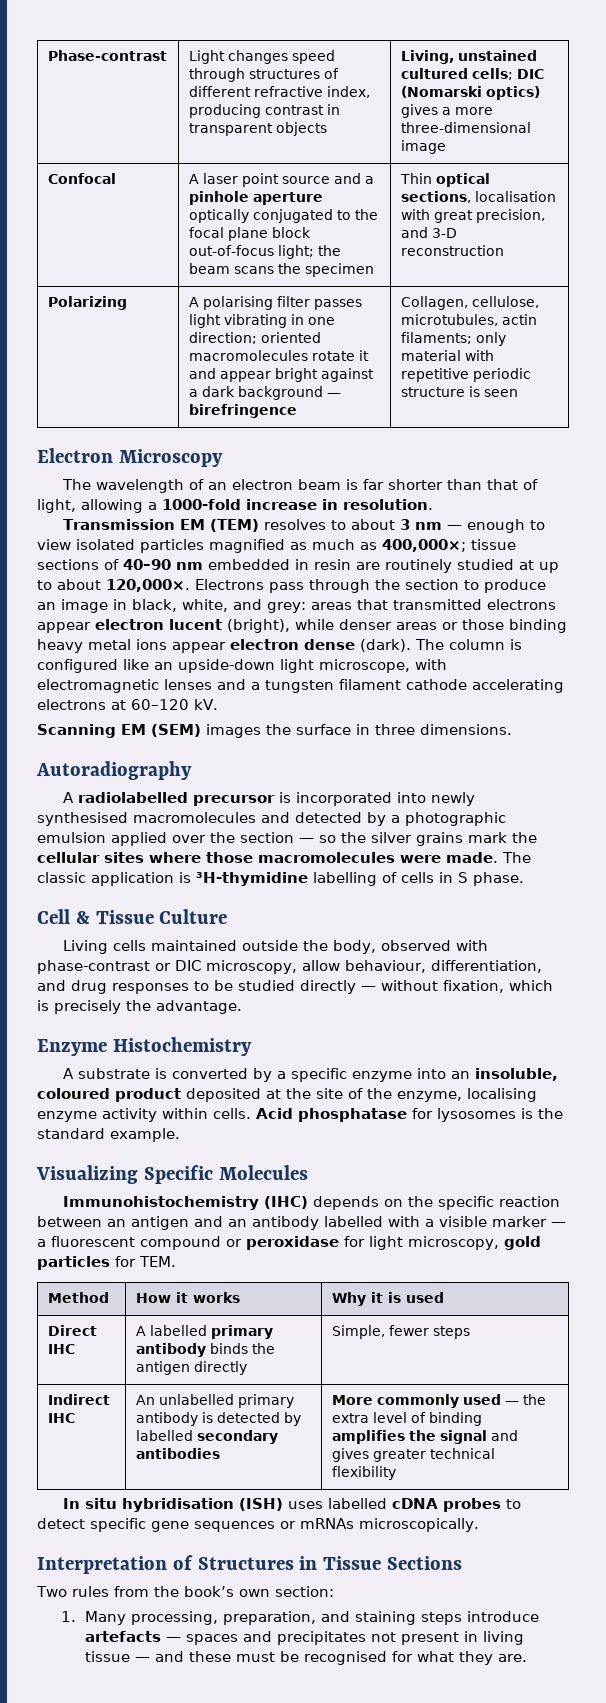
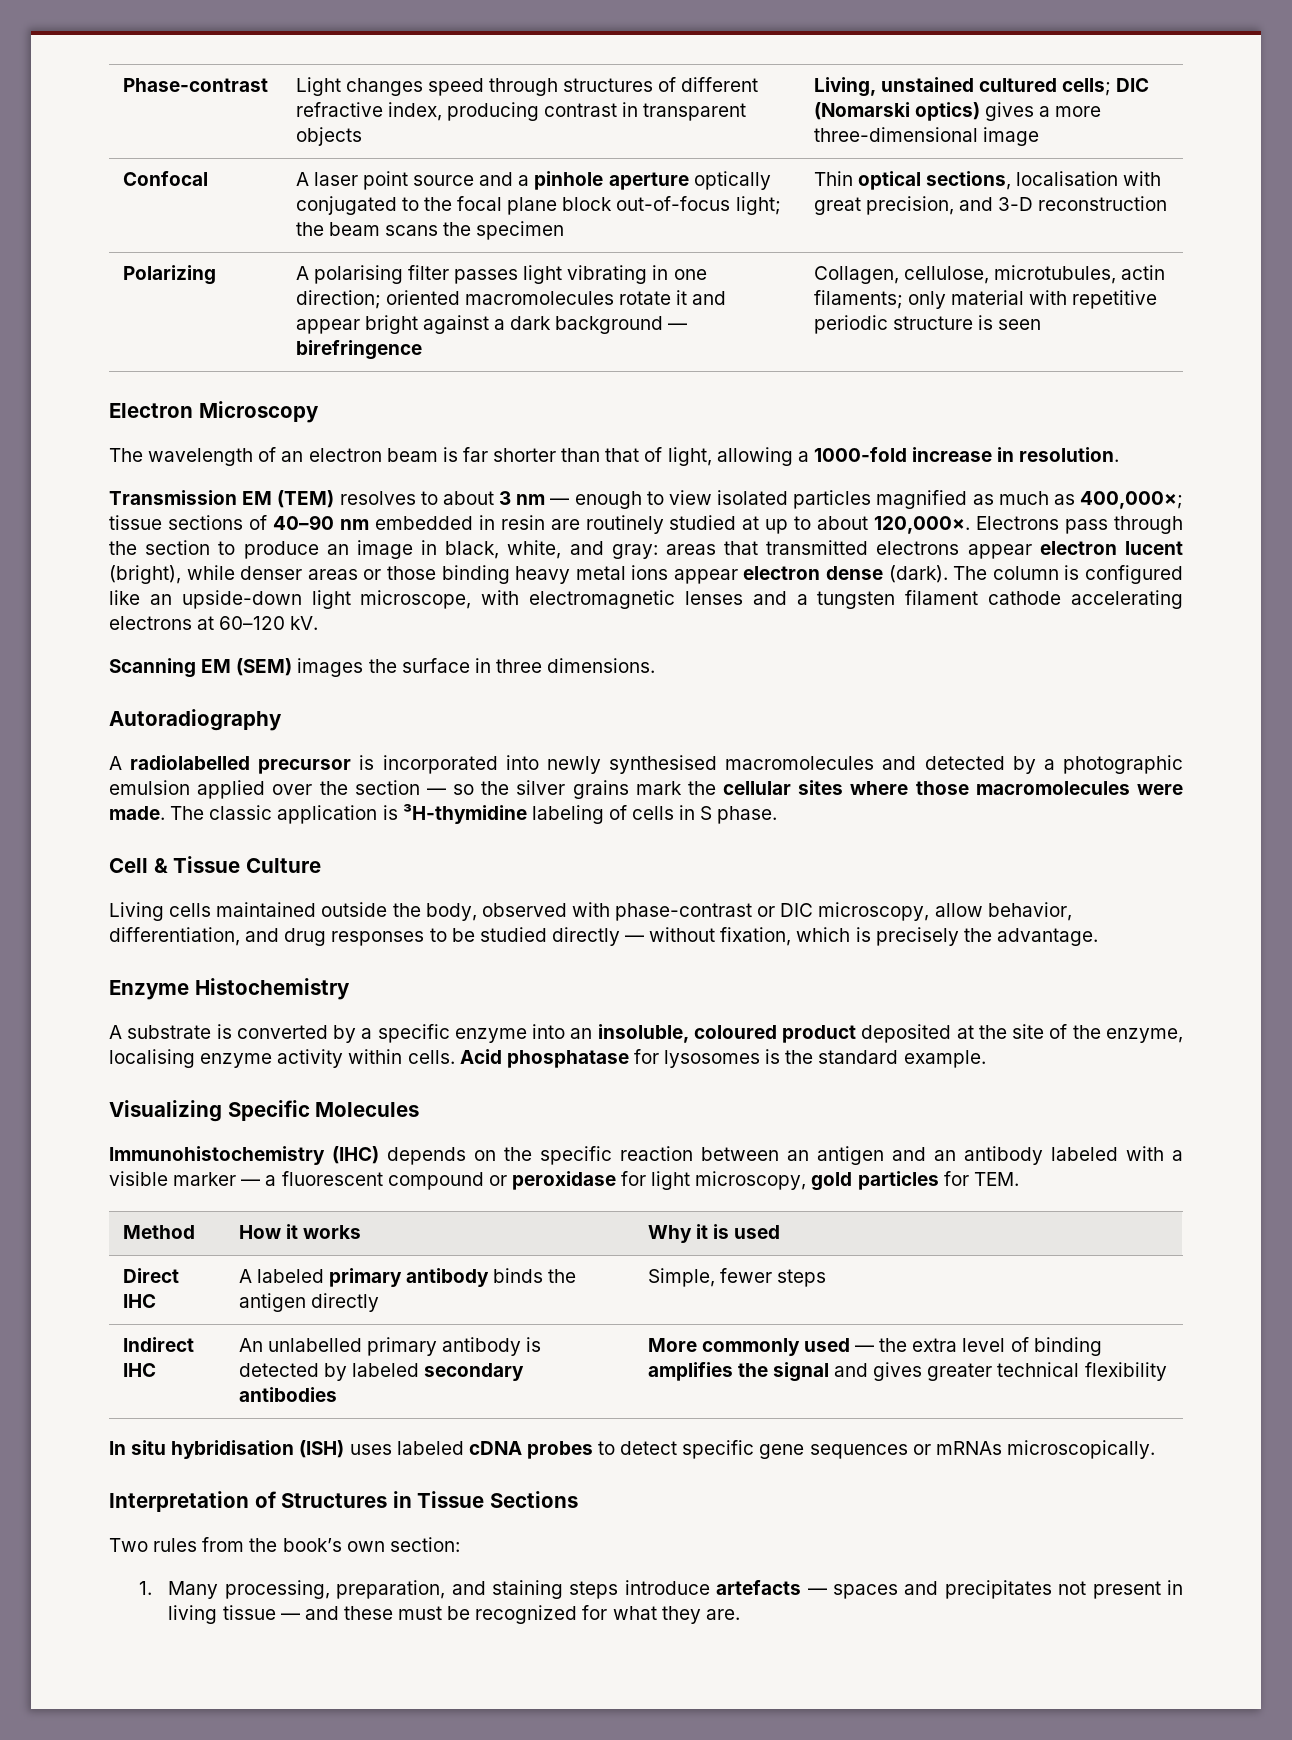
[267,602,306,613] grey: -> [611,544,658,559] gray:
[313,872,377,886] labelling -> [531,805,604,824] labeling
[345,960,426,973] behaviour, -> [987,902,1072,921] behavior,
[324,1216,383,1227] labelled -> [1051,1147,1118,1161] labeled
[149,1325,207,1336] labelled -> [256,1269,324,1283] labeled
[135,1430,193,1441] labelled -> [351,1363,419,1377] labeled
[327,1498,387,1509] labelled -> [396,1441,464,1455] labeled
[303,1651,387,1665] recognised -> [475,1605,578,1624] recognized

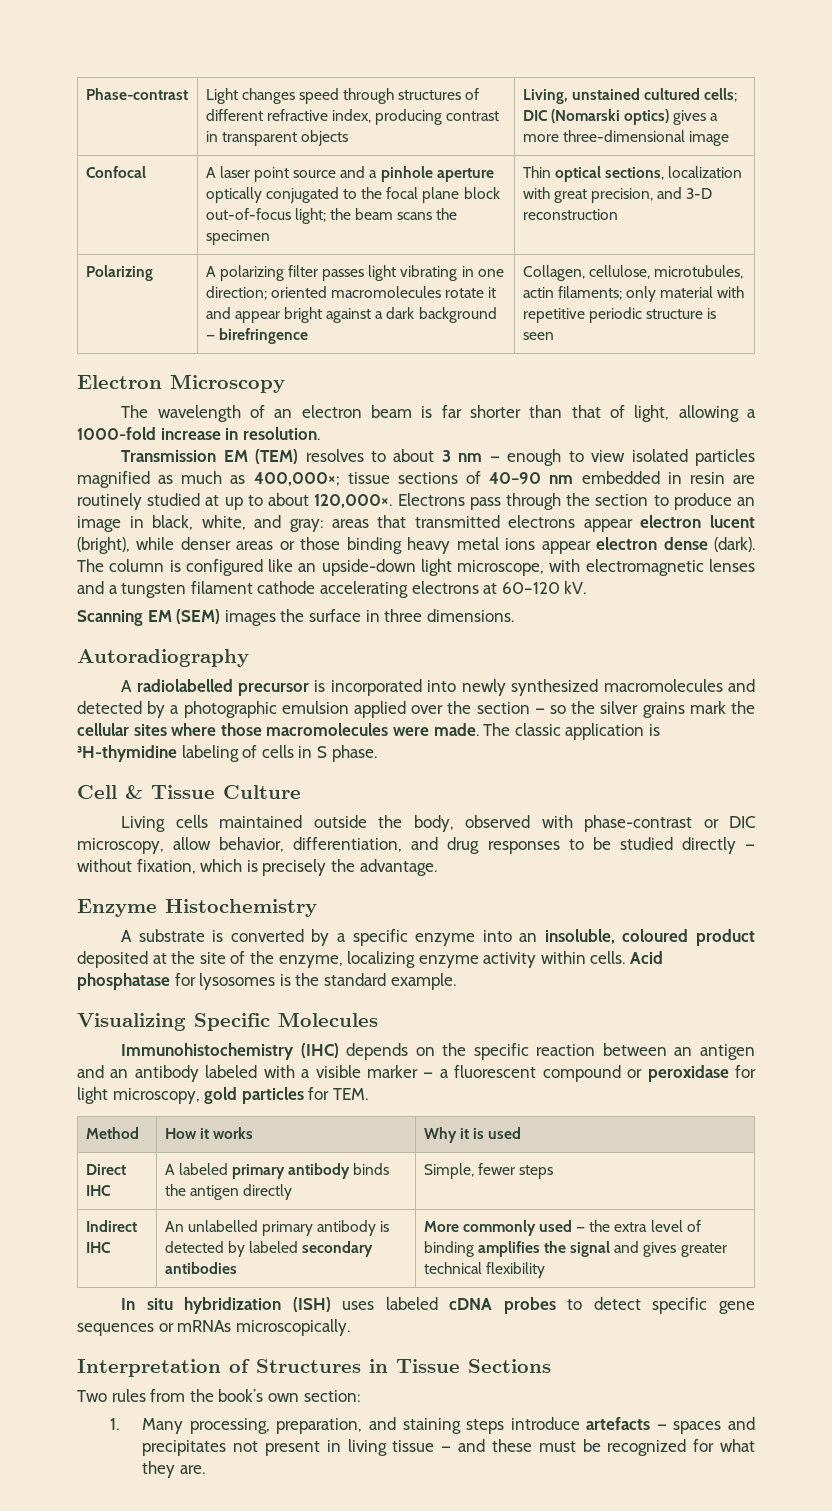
[1016,171,1119,186] localisation -> [668,166,743,178] localization
[313,265,403,284] polarising -> [219,265,284,281] polarizing
[609,755,718,774] synthesised -> [511,679,599,696] synthesized
[109,1049,195,1068] localising -> [347,951,416,968] localizing
[171,1440,295,1459] hybridisation -> [184,1297,282,1314] hybridization

